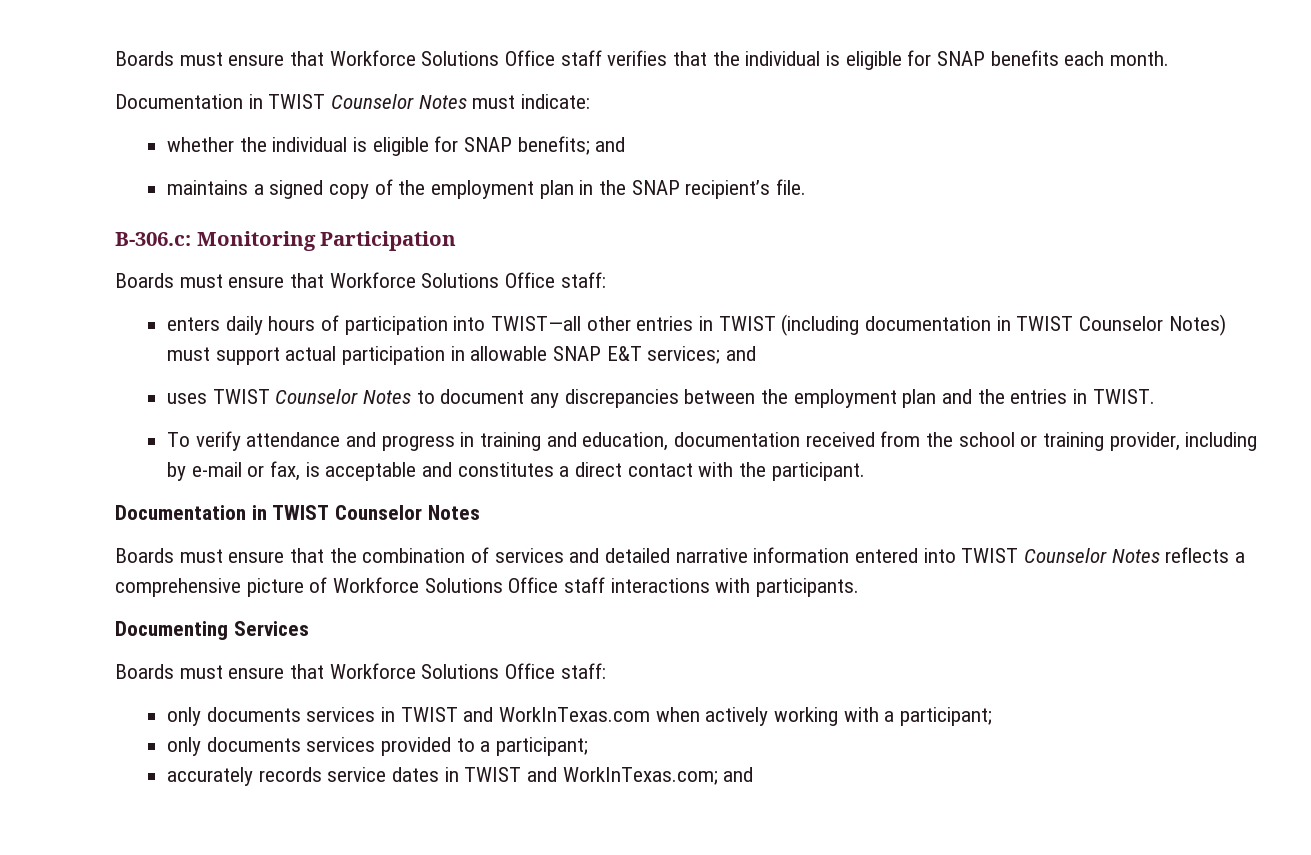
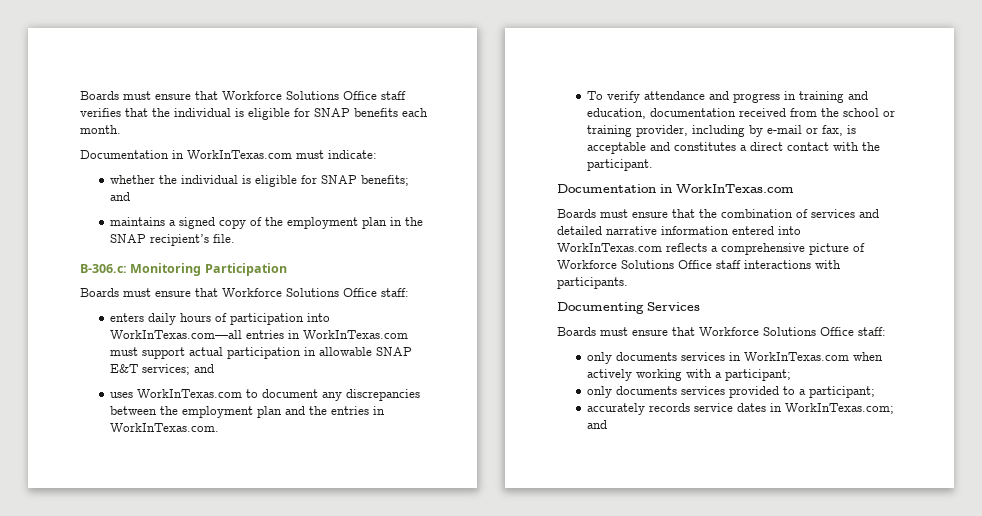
[268,94,467,109] TWIST Counselor Notes -> [187,150,292,159] WorkInTexas.com
[491,314,1226,336] TWIST—all other entries in TWIST (including documentation in TWIST Counselor Notes) -> [110,330,409,339] WorkInTexas.com—all entries in WorkInTexas.com
[212,389,412,404] TWIST Counselor Notes -> [137,389,243,398] WorkInTexas.com
[1092,389,1155,404] TWIST. -> [110,423,220,432] WorkInTexas.com.
[272,505,480,520] TWIST Counselor Notes -> [676,184,794,193] WorkInTexas.com
[961,548,1160,563] TWIST Counselor Notes -> [557,243,662,252] WorkInTexas.com
[400,707,494,722] TWIST and -> (742, 356) none
[464,767,558,782] TWIST and -> (783, 407) none

